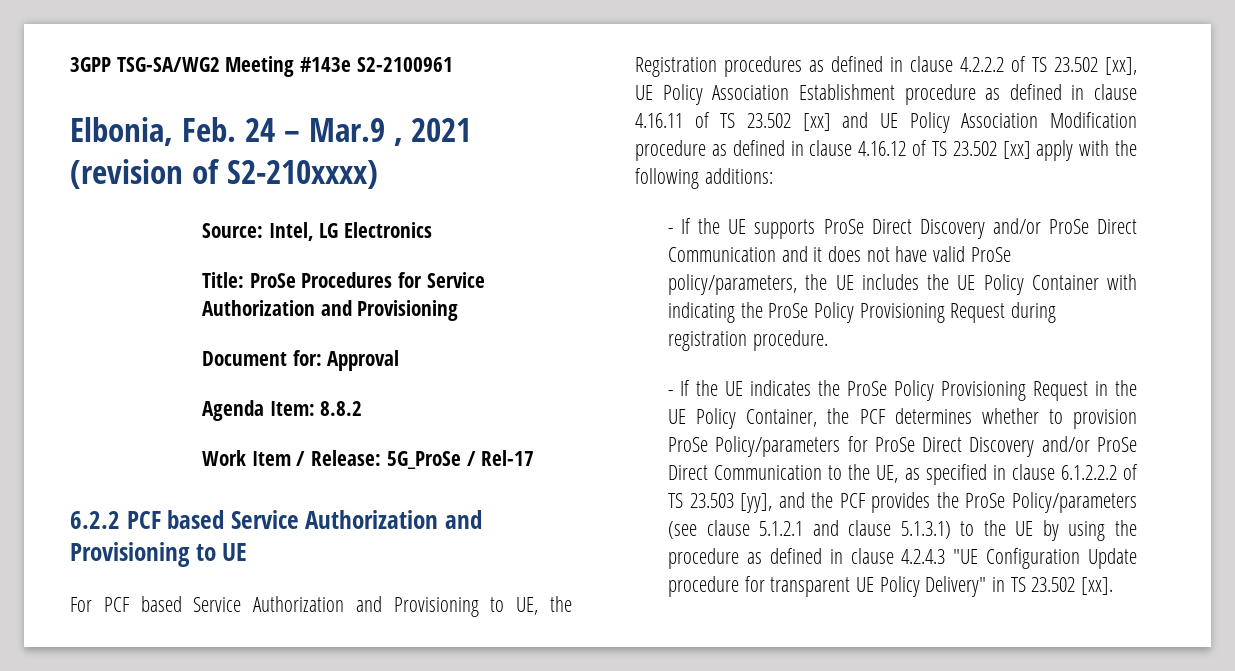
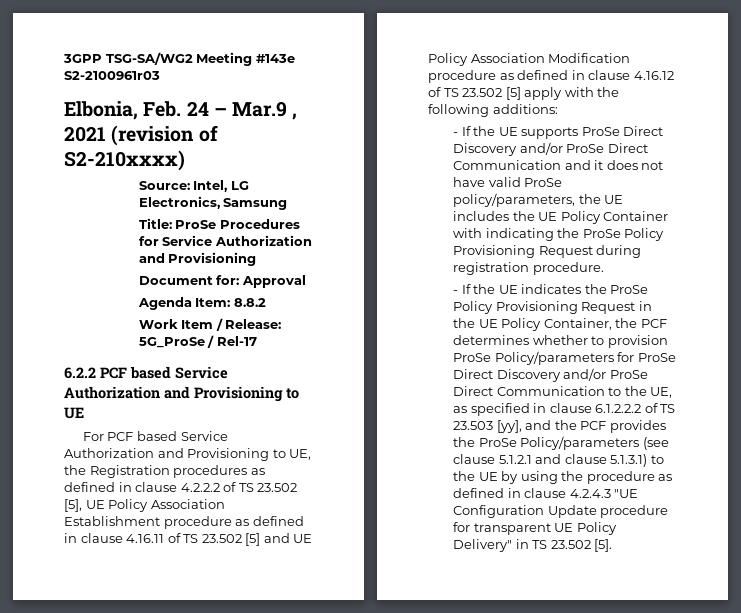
[356,57,453,72] S2-2100961 -> [64,71,160,80] S2-2100961r03
[344,222,433,238] Electronics -> [138,196,288,210] Electronics, Samsung
[1105,57,1137,75] [xx], -> [64,499,82,512] [5],
[802,113,831,131] [xx] -> [245,533,261,546] [5]
[1002,141,1031,159] [xx] -> [505,87,521,100] [5]
[1081,577,1114,595] [xx]. -> [594,539,613,552] [5].

